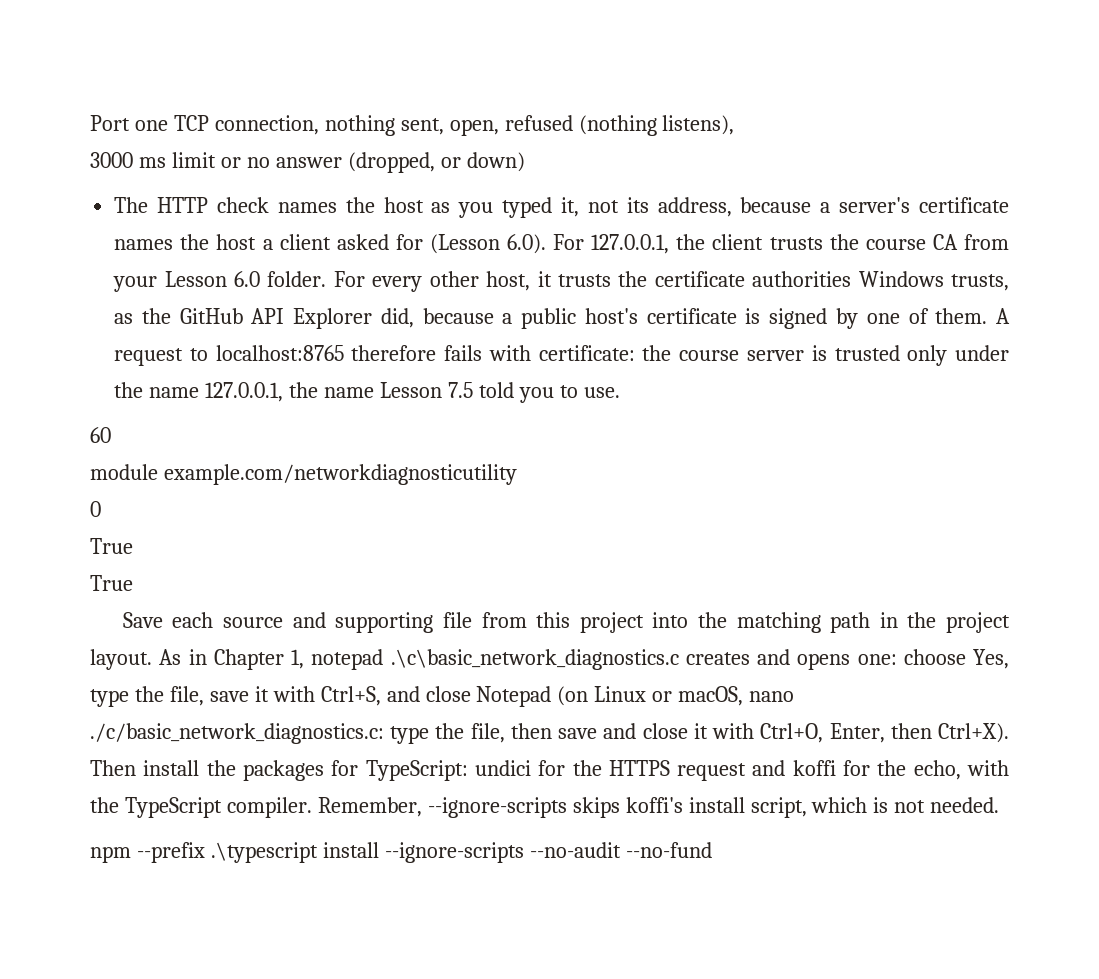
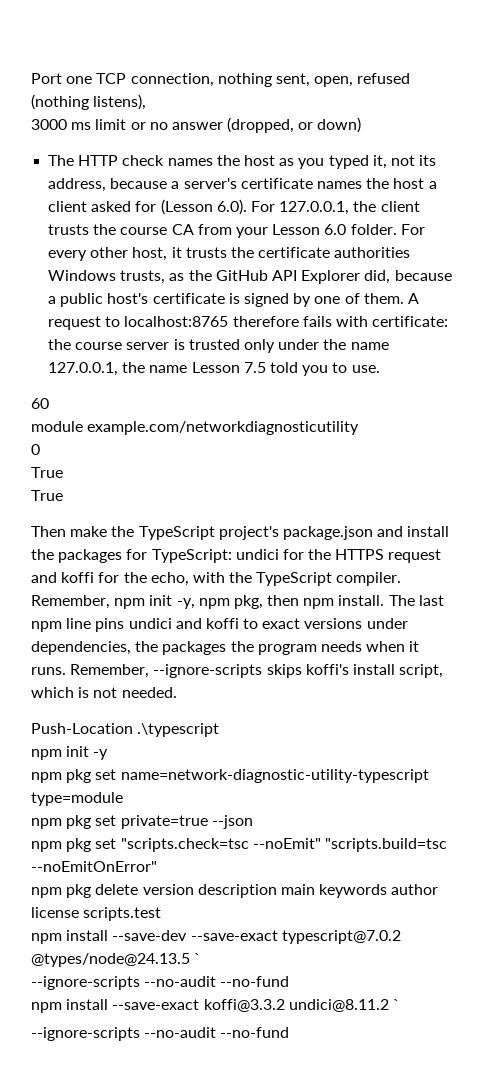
[122,612,1010,633] [90,649,1009,670] [90,686,795,707] [90,723,1010,744] [90,760,136,776] Save each source and supporting file from this project into the matching path in the project layout. As in Chapter 1, notepad .\c\basic_network_diagnostics.c creates and opens one: choose Yes, type the file, save it with Ctrl+S, and close Notepad (on Linux or macOS, nano ./c/basic_network_diagnostics.c: type the file, then save and close it with Ctrl+O, Enter, then Ctrl+X). Then -> [31,526,404,540] Then make the TypeScript project's package.json and
(422, 807) none -> [114,595,444,609] [31,618,408,632] [31,641,420,655] [31,664,150,678] npm init -y, npm pkg, then npm install. The last npm line pins undici and koffi to exact versions under dependencies, the packages the program needs when it runs. Remember,
[90,842,379,863] // npm --prefix .\typescript install -> [31,723,220,737] [31,746,109,760] [31,769,429,783] [31,792,123,806] [31,815,253,829] [31,838,447,852] [31,861,157,872] [31,884,439,898] [31,907,162,921] [31,930,401,944] [31,953,201,967] [31,976,290,990] [31,999,399,1013] // Push-Location .\typescript // npm init -y // npm pkg set name=network-diagnostic-utility-typescript type=module // npm pkg set private=true --json // npm pkg set "scripts.check=tsc --noEmit" "scripts.build=tsc --noEmitOnError" // npm pkg delete version description main keywords author license scripts.test // npm install --save-dev --save-exact typescript@7.0.2 @types/node@24.13.5 ` // --ignore-scripts --no-audit --no-fund // npm install --save-exact koffi@3.3.2 undici@8.11.2 ` //

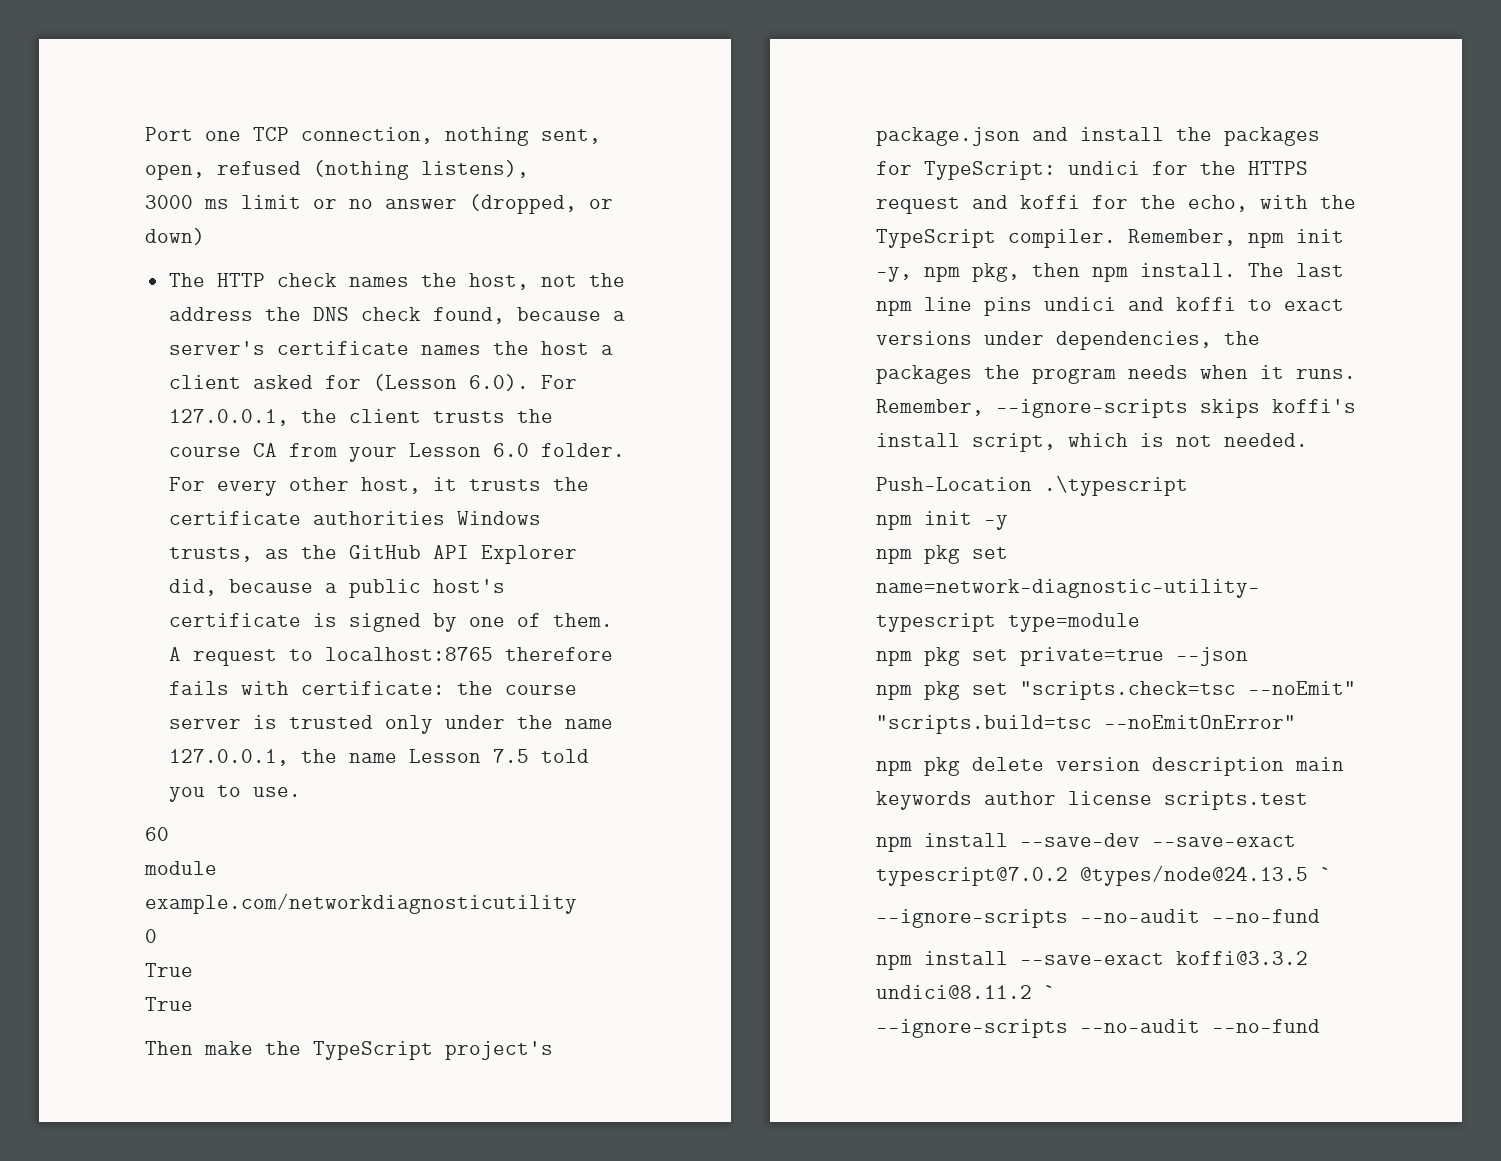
[243,155,437,169] [48,178,107,192] host as you typed it, not its address, -> [468,273,625,290] [168,307,505,324] host, not the address the DNS check found,

